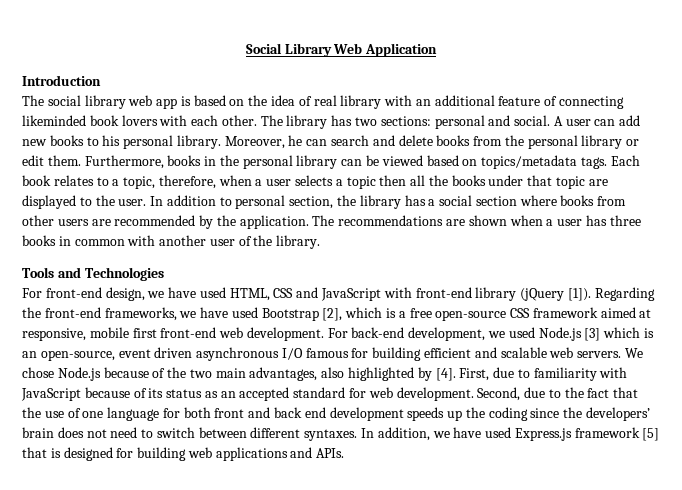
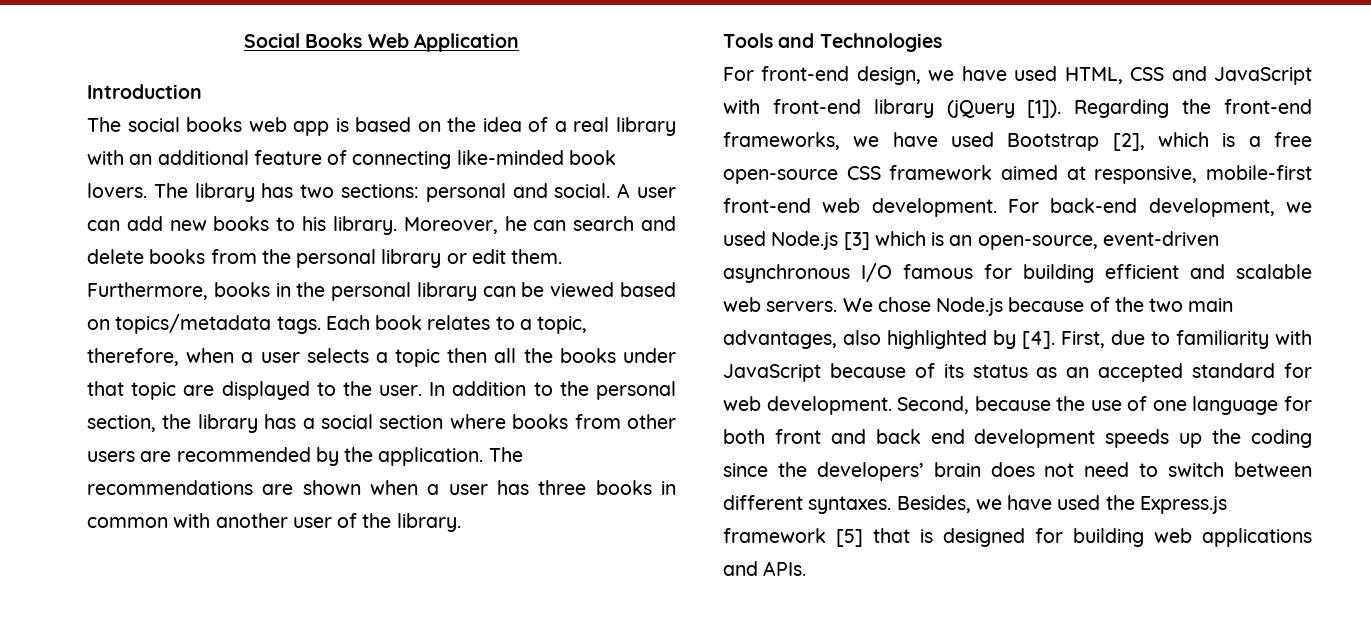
[284,43,332,57] Library -> [305,33,363,48] Books
[84,95,126,109] library -> [186,117,243,132] books
(312, 101) none -> [554,121,567,132] a
[22,115,257,126] likeminded book lovers with each other. -> [456,150,616,165] [87,183,147,198] like-minded book lovers.
[123,135,174,149] personal -> (327, 223) none
(232, 201) none -> [559,381,589,396] the
[89,327,157,338] mobile first -> [1206,165,1312,180] mobile-first
[118,347,193,358] event driven -> [1102,231,1219,246] event-driven
[524,387,639,398] due to the fact that -> [974,396,1051,411] because
[361,427,512,441] In addition, we have used -> [896,495,1135,513] Besides, we have used the

